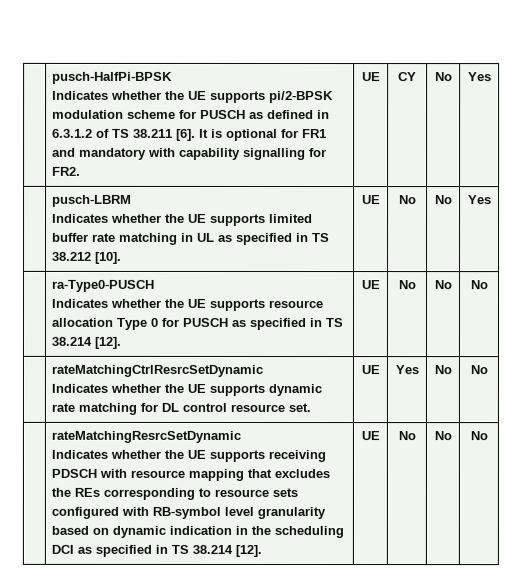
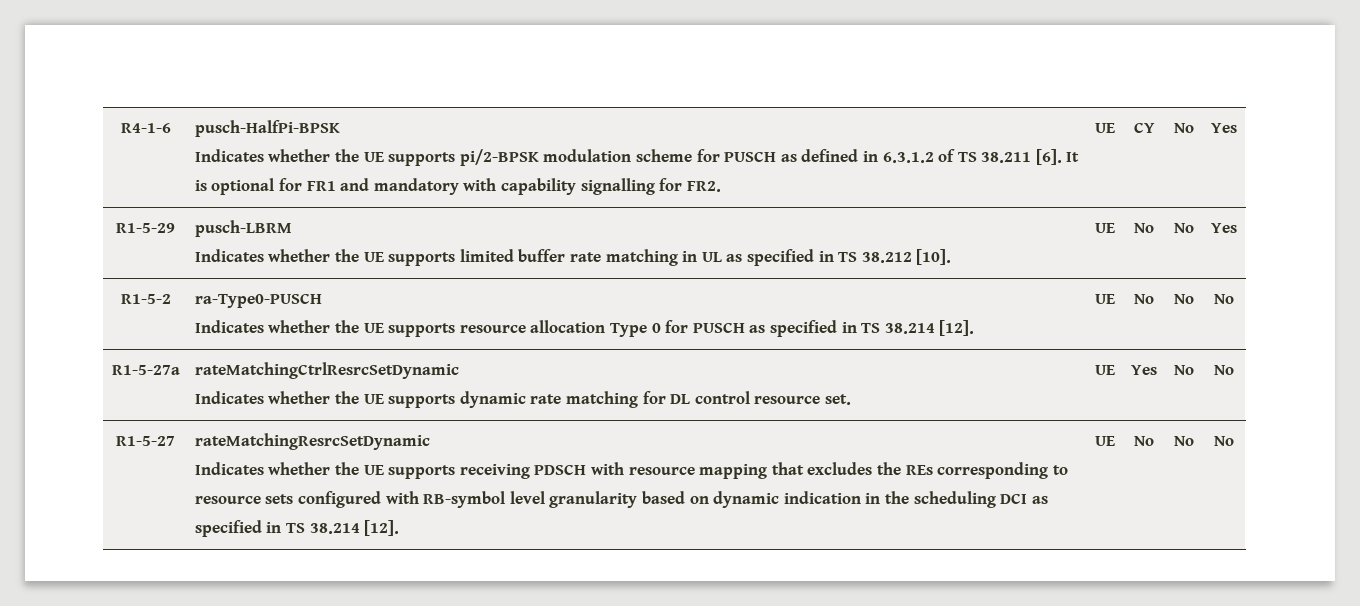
(52, 77) none -> [120,123,171,133] R4-1-6
(492, 77) none -> [116,223,175,233] R1-5-29
(492, 200) none -> [120,294,171,304] R1-5-2
(489, 285) none -> [111,365,180,375] R1-5-27a
(488, 370) none -> [116,436,175,446] R1-5-27

